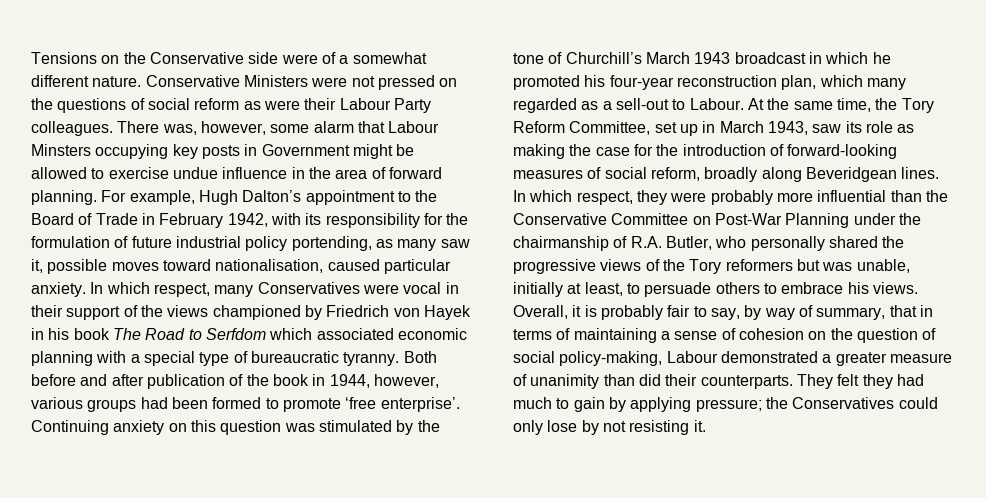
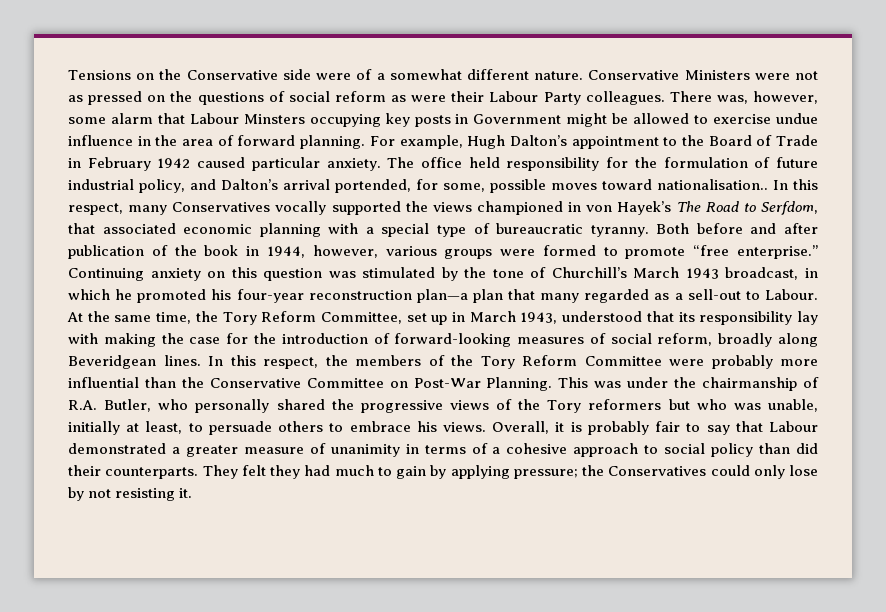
(375, 81) none -> [68,95,83,102] as
[227,213,322,227] 1942, with its -> [157,157,500,171] 1942 caused particular anxiety. The office held
[245,236,470,251] [31,259,451,274] [31,282,459,297] [31,305,471,320] [31,328,110,340] policy portending, as many saw it, possible moves toward nationalisation, caused particular anxiety. In which respect, many Conservatives were vocal in their support of the views championed by Friedrich von Hayek in his book -> [139,179,818,193] [68,201,672,215] policy, and Dalton’s arrival portended, for some, possible moves toward nationalisation.. In this respect, many Conservatives vocally supported the views championed in von Hayek’s
[205,328,313,340] Serfdom which -> [761,201,818,215] [68,223,95,234] Serfdom, that
[140,397,208,409] had been -> [500,249,536,256] were
[345,397,460,412] ‘free enterprise’. -> [693,245,819,259] “free enterprise.”
[734,52,806,64] broadcast -> [725,267,799,280] broadcast,
[781,75,863,90] plan, which -> [416,289,536,303] plan—a plan that
[812,121,915,133] saw its role as -> [562,311,819,325] [68,333,98,344] understood that its responsibility lay with
[529,190,667,205] which respect, they -> [230,355,662,369] this respect, the members of the Tory Reform Committee
[785,213,850,228] Planning -> [486,377,622,391] Planning. This was
(820, 265) none -> [696,399,727,410] who
[710,305,933,320] [513,328,937,343] [513,351,663,366] say, by way of summary, that in terms of maintaining a sense of cohesion on the question of social policy-making, -> [706,421,763,435] say that
(600, 381) none -> [405,443,754,457] in terms of a cohesive approach to social policy

